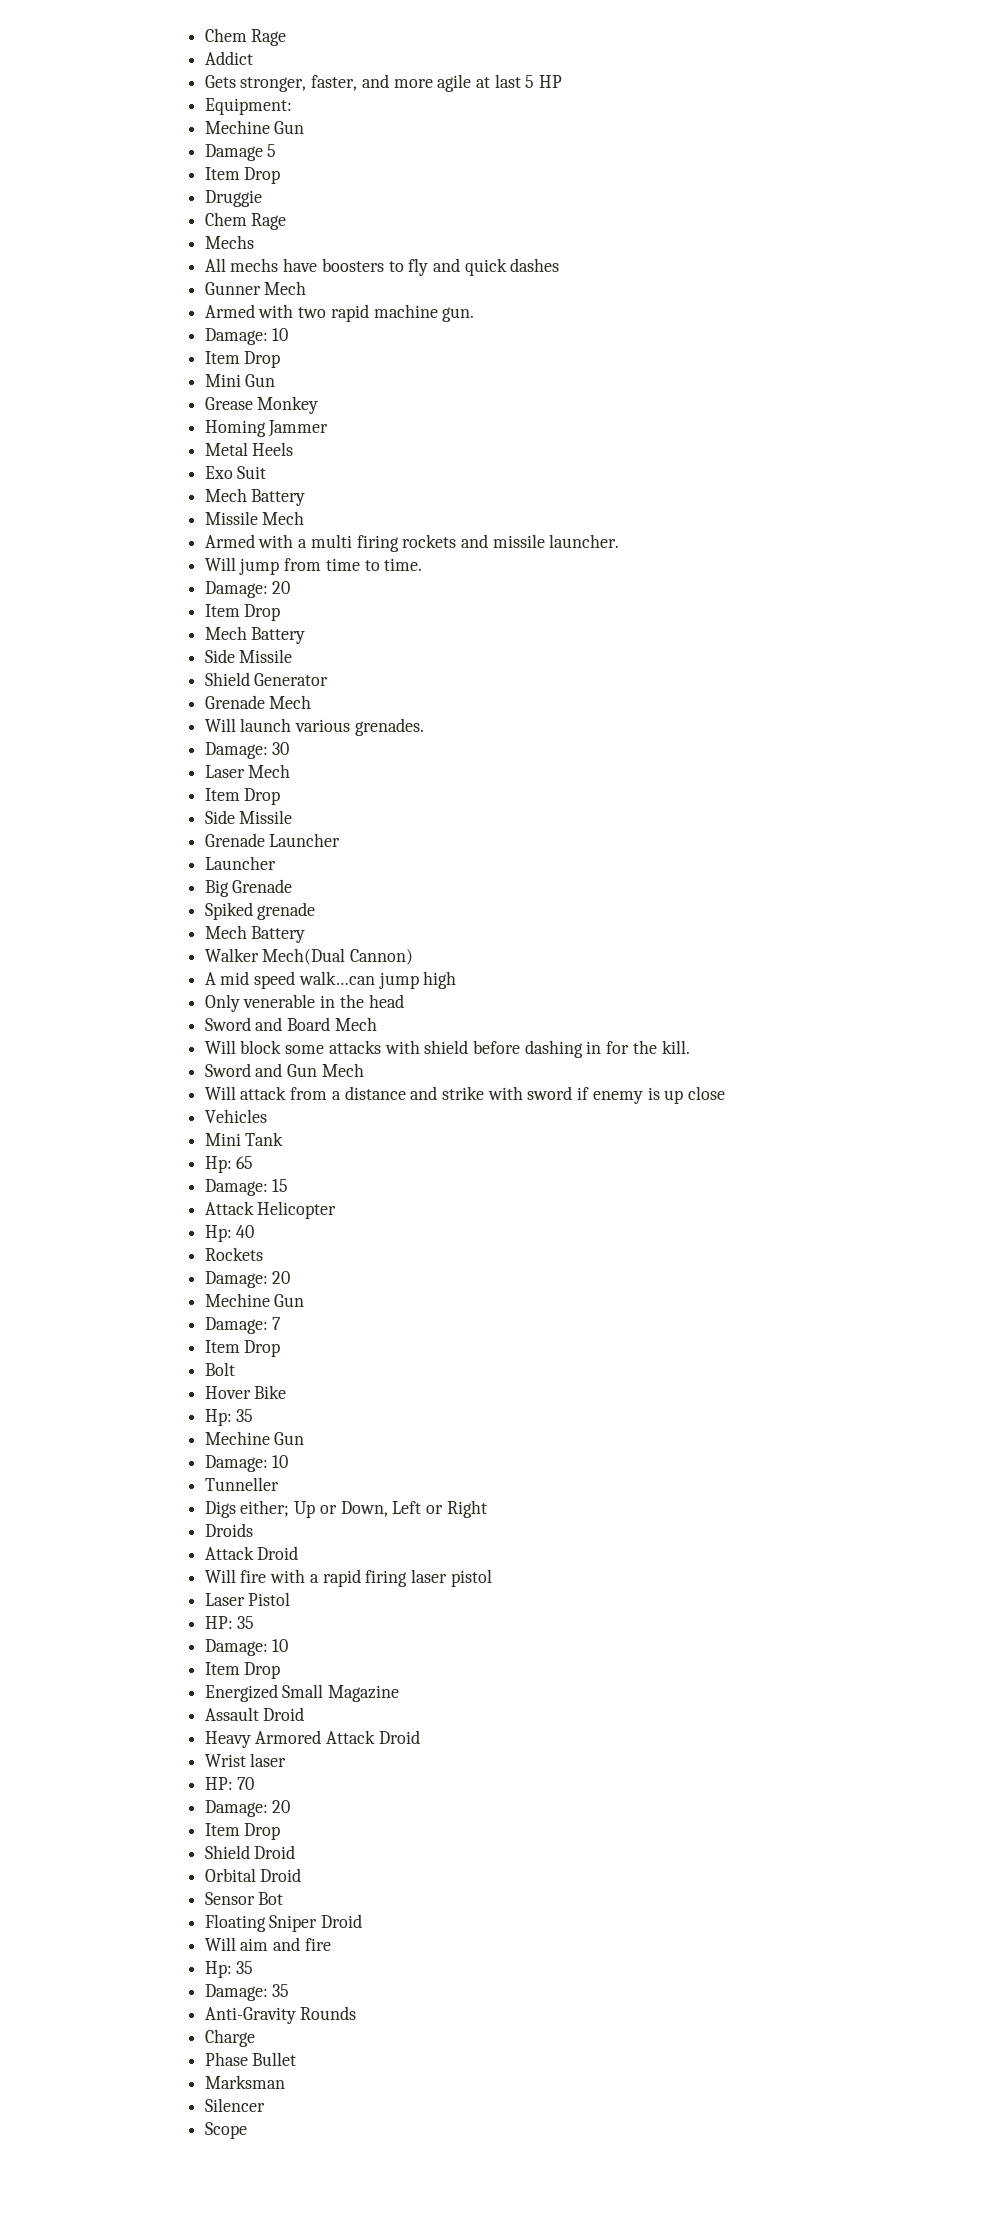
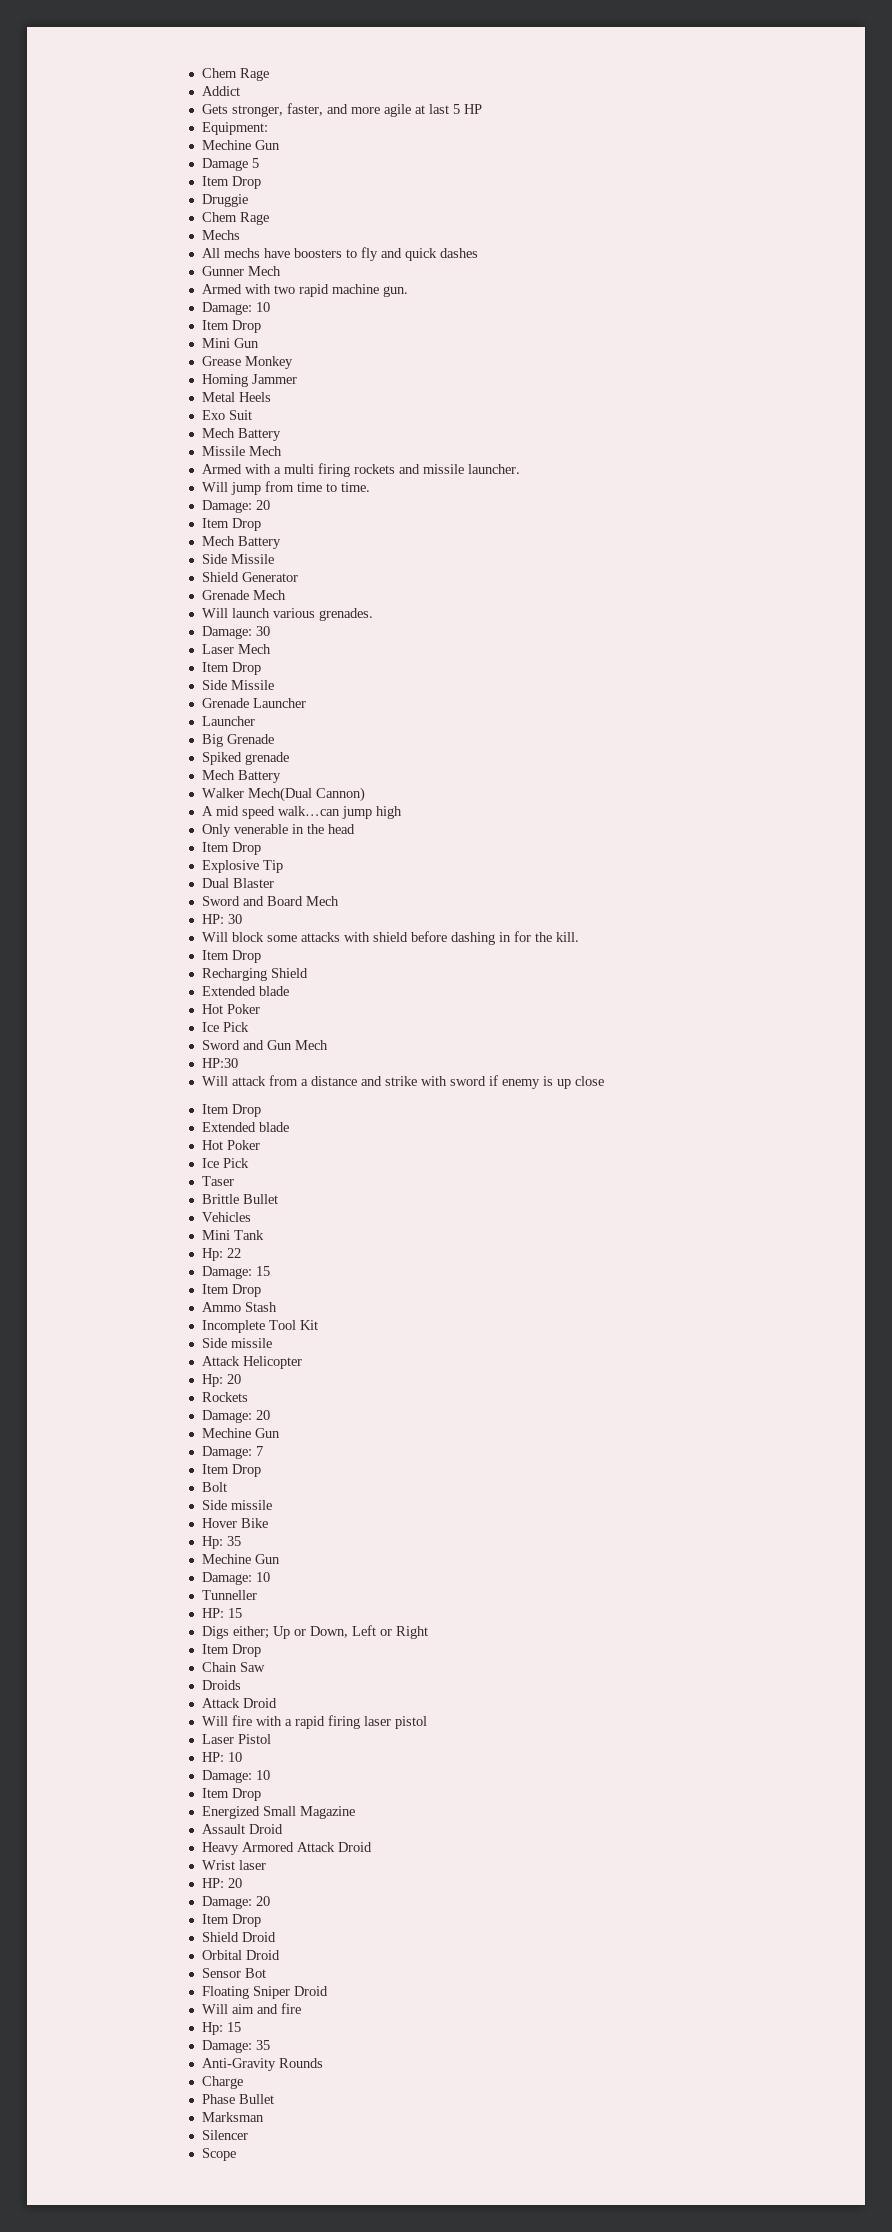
(404, 1001) none -> [202,842,262,855] [202,860,284,873] [202,878,275,888] // Item Drop // Explosive Tip // Dual Blaster
(377, 1024) none -> [202,914,243,924] // HP: 30
(690, 1047) none -> [202,950,262,963] [202,968,309,981] [202,986,290,996] [202,1004,261,1014] [202,1022,250,1032] // Item Drop // Recharging Shield // Extended blade // Hot Poker // Ice Pick
(364, 1070) none -> [202,1058,239,1068] // HP:30
(726, 1093) none -> [202,1104,262,1117] [202,1122,290,1132] [202,1140,261,1150] [202,1158,250,1168] [202,1176,235,1186] [202,1194,279,1204] // Item Drop // Extended blade // Hot Poker // Ice Pick // Taser // Brittle Bullet
[236,1156,254,1169] 65 -> [227,1248,242,1258] 22
(289, 1185) none -> [202,1284,262,1297] [202,1302,278,1312] [202,1320,319,1333] [202,1338,273,1348] // Item Drop // Ammo Stash // Incomplete Tool Kit // Side missile
[236,1225,255,1238] 40 -> [227,1374,242,1384] 20
(235, 1369) none -> [202,1500,273,1510] // Side missile
(279, 1484) none -> [202,1608,243,1618] // HP: 15
(487, 1509) none -> [202,1644,262,1657] [202,1662,266,1672] // Item Drop // Chain Saw
[237,1616,255,1629] 35 -> [228,1752,243,1762] 10
[237,1777,255,1790] 70 -> [228,1878,243,1888] 20
[236,1961,254,1974] 35 -> [227,2022,242,2032] 15

